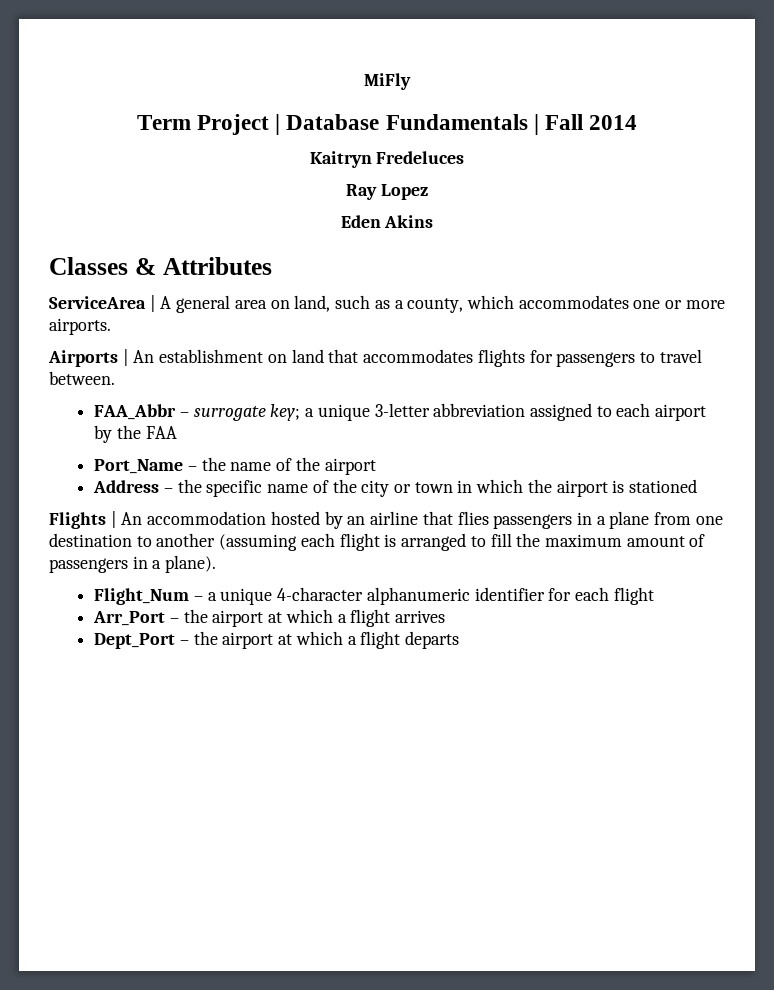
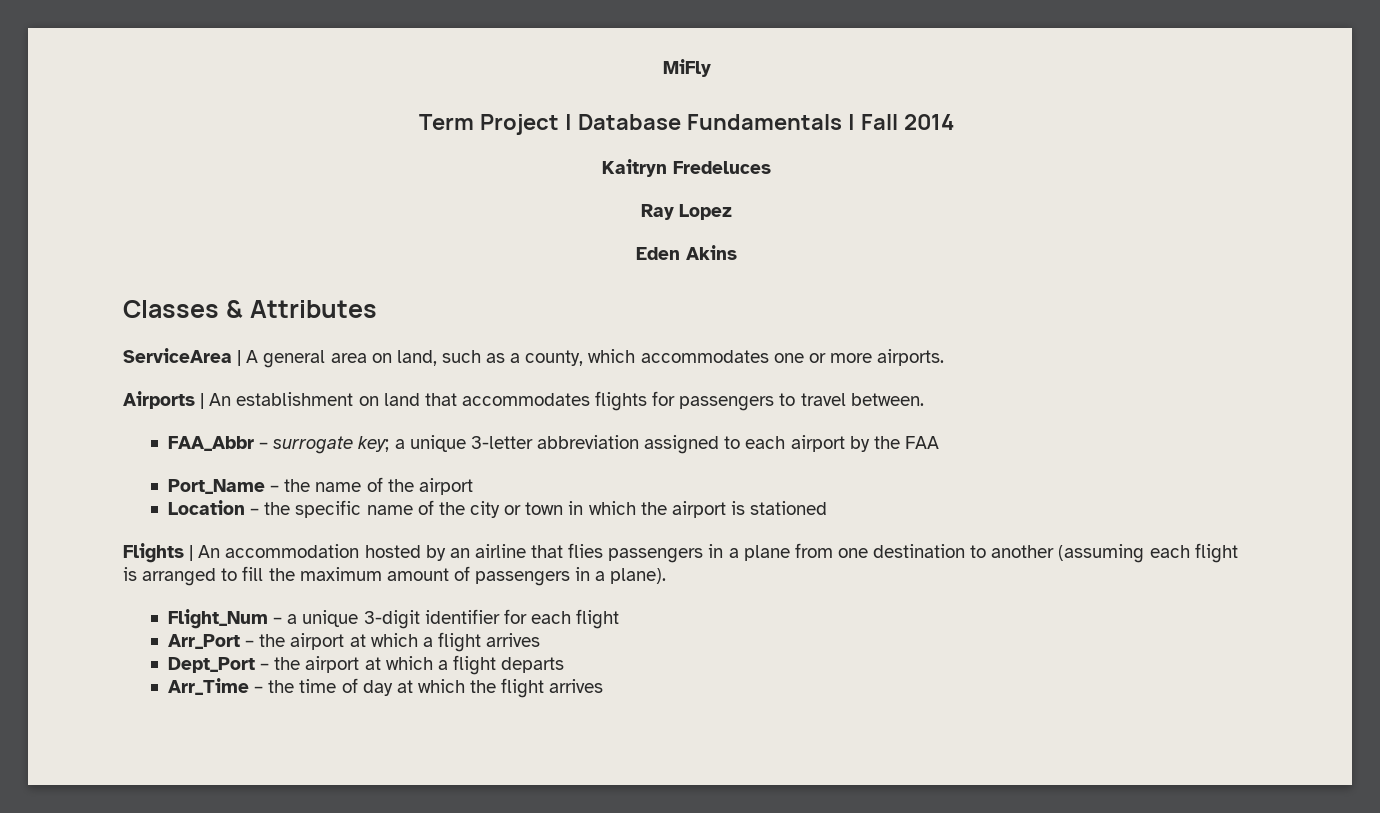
[93,480,160,493] Address -> [168,500,246,515] Location
[277,587,470,605] 4-character alphanumeric -> [363,610,420,629] 3-digit
(460, 640) none -> [168,678,604,698] // Arr_Time – the time of day at which the flight arrives

